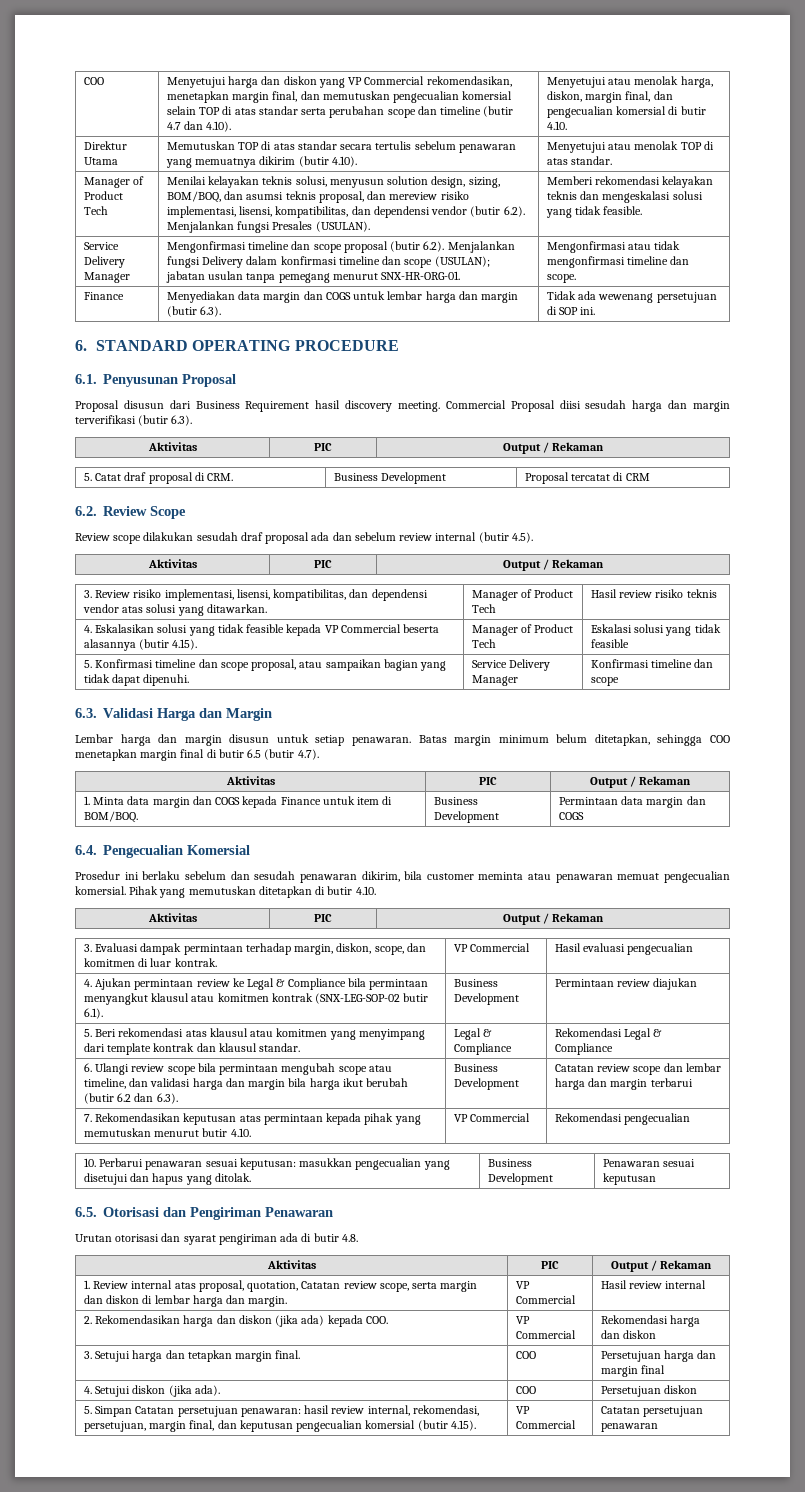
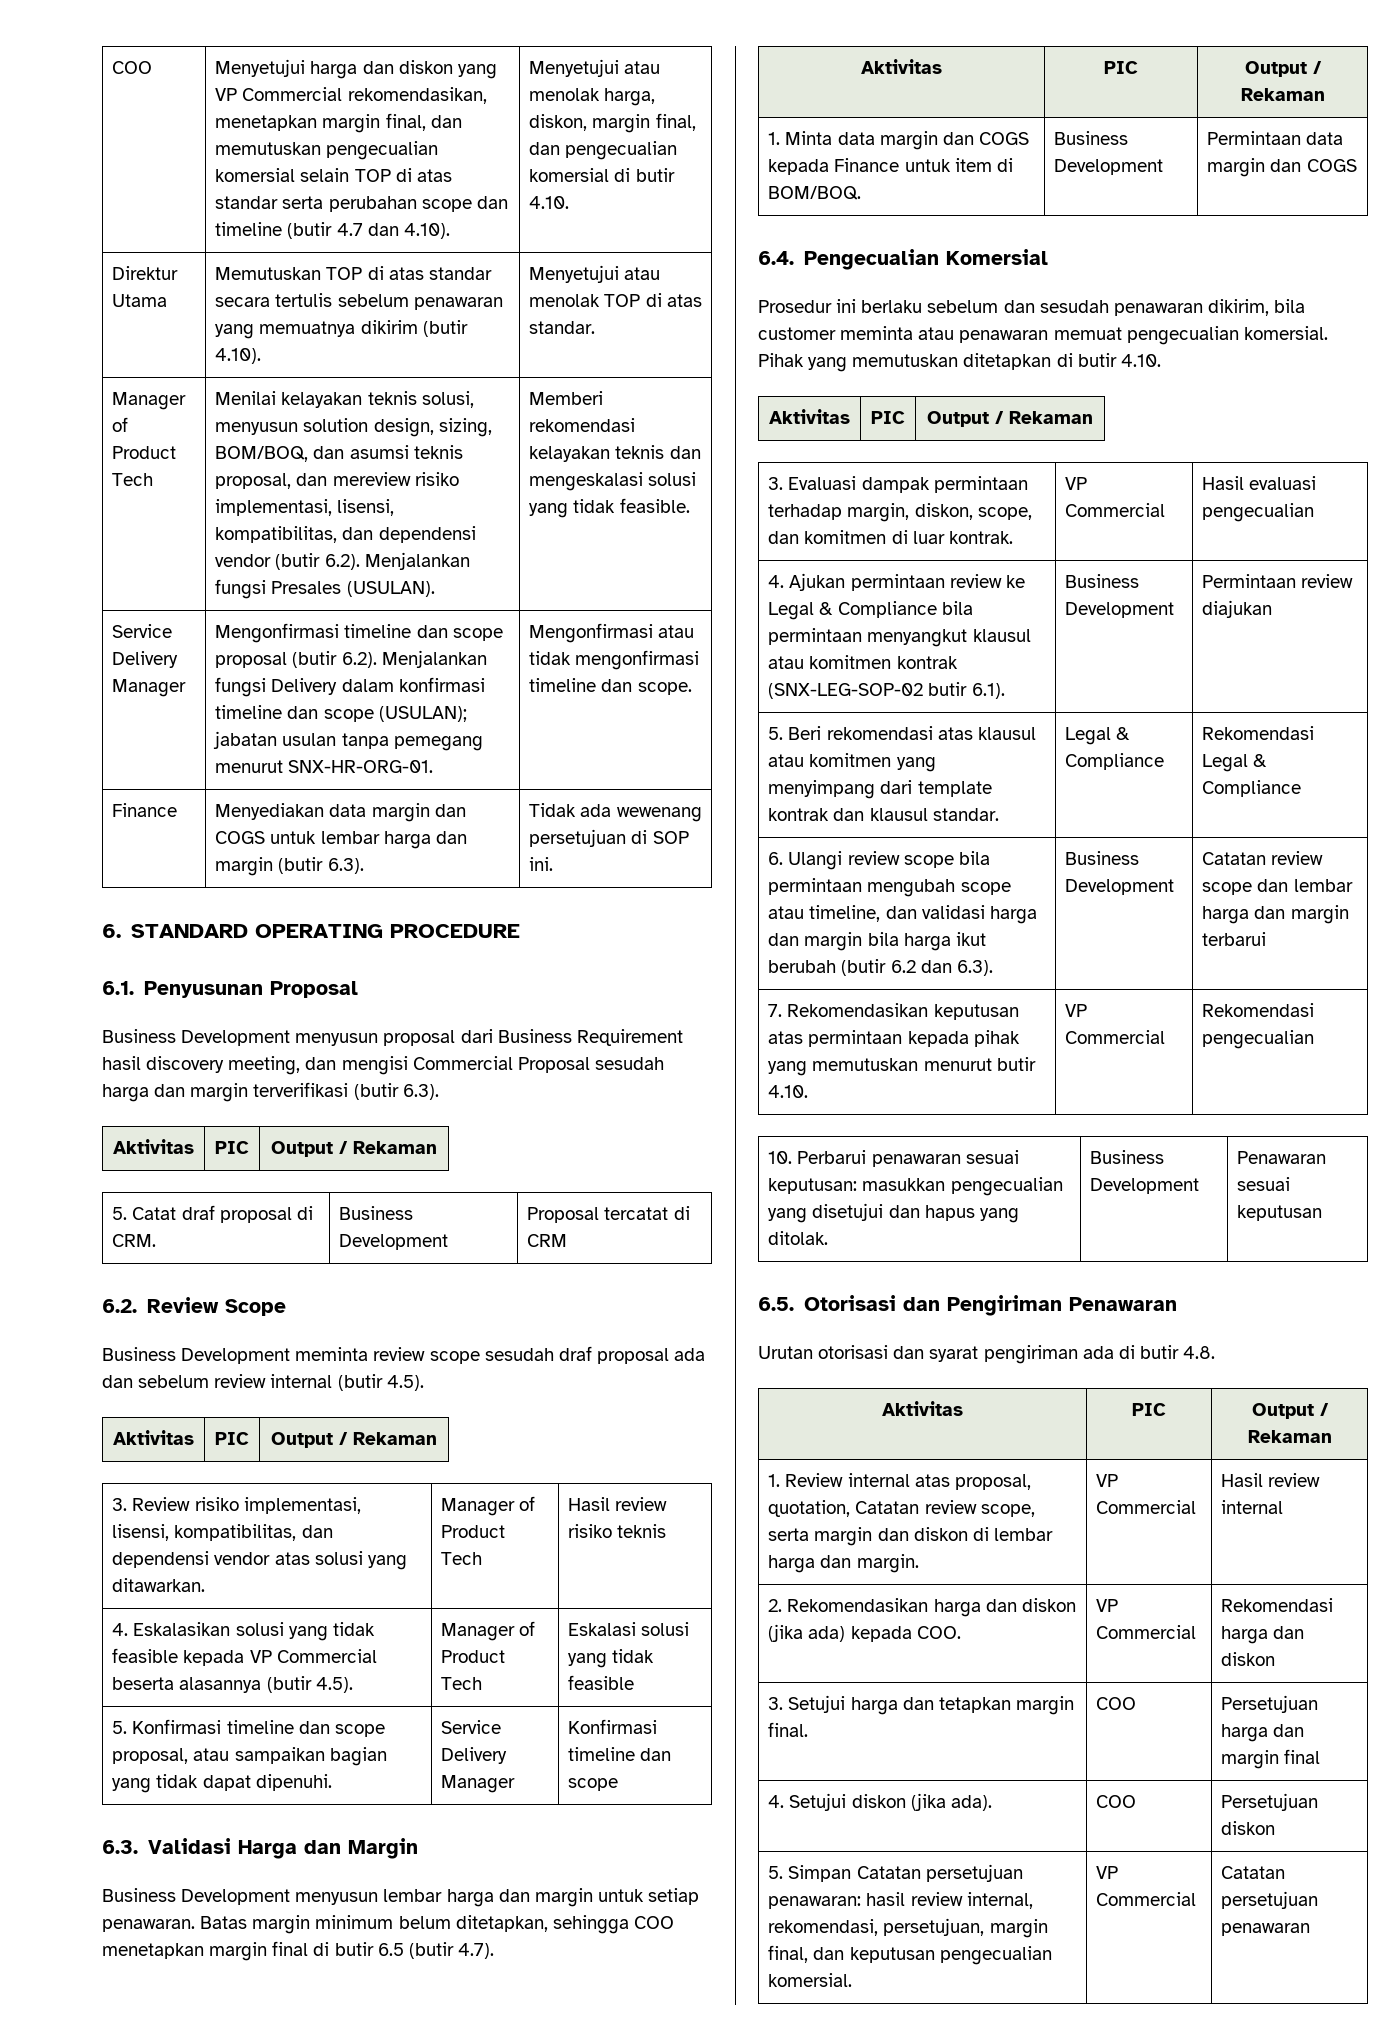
[75,400,164,412] Proposal disusun -> [102,1029,456,1046] Business Development menyusun proposal
[398,401,440,412] meeting. -> [228,1056,408,1075] meeting, dan mengisi
[559,400,581,409] diisi -> (590, 1065) none
[75,532,194,544] Review scope dilakukan -> [102,1347,480,1364] Business Development meminta review scope
[172,639,198,650] 4.15). -> [315,1677,353,1693] 4.5).
[75,734,270,746] Lembar harga dan margin disusun -> [102,1888,593,1907] Business Development menyusun lembar harga dan margin
[365,1420,476,1431] komersial (butir 4.15). -> [768,1973,853,1987] komersial.

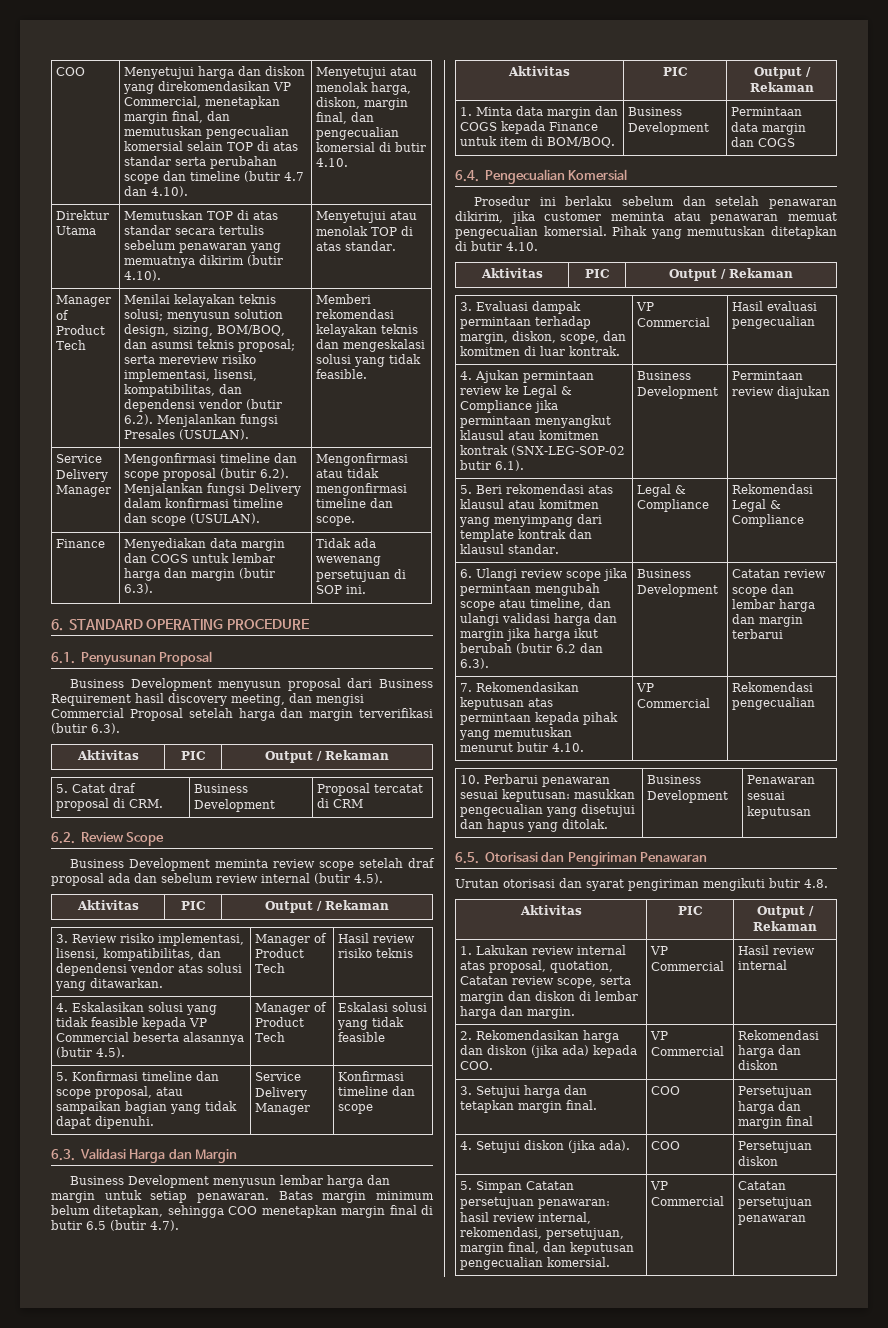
[215,87,487,104] VP Commercial rekomendasikan, -> [158,81,292,91] [124,96,202,108] direkomendasikan VP Commercial,
[421,391,474,408] solusi, -> [124,309,164,321] solusi;
[215,473,328,489] proposal, dan -> [238,339,296,352] [124,355,156,364] proposal; serta
[378,706,467,722] [213,731,483,751] [215,760,434,773] (USULAN); jabatan usulan tanpa pemegang menurut SNX-HR-ORG-01. -> [190,513,261,524] (USULAN).
[594,1057,664,1070] sesudah -> [188,708,233,718] setelah
[484,1348,554,1361] sesudah -> [358,858,403,868] setelah
[1039,300,1109,313] sesudah -> [715,196,760,206] setelah
[1274,299,1306,313] bila -> [510,211,535,224] jika
[941,601,973,615] bila -> [534,400,559,413] jika
[958,851,990,865] bila -> [603,568,628,581] jika
(917, 912) none -> [460,613,500,626] ulangi
[867,932,899,946] bila -> [506,628,531,641] jika
[1082,1345,1135,1359] ada di -> [703,878,765,891] mengikuti
[785,1473,844,1487] Review -> [476,945,575,955] Lakukan review

